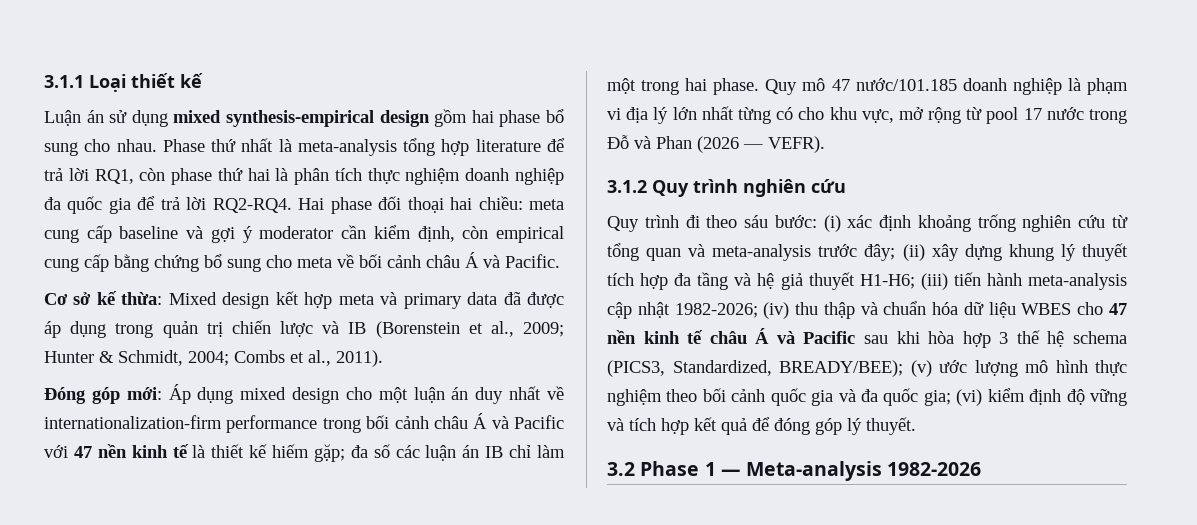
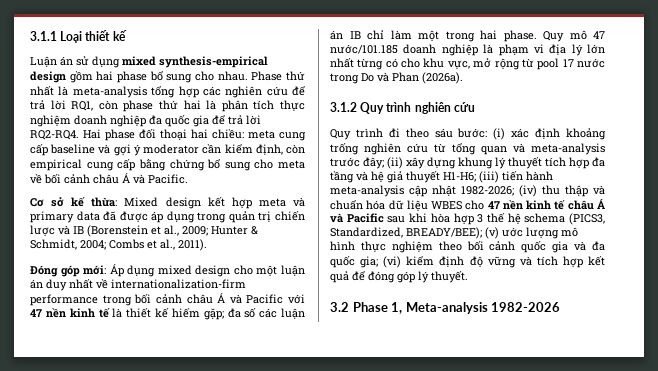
[475,139,541,152] literature -> [202,86,288,98] các nghiên cứu
[607,135,629,149] Đỗ -> [361,73,374,82] Do
[697,136,825,153] (2026 — VEFR). -> [422,72,463,84] (2026a).
[704,462,741,476] 1 — -> [391,302,403,314] 1,

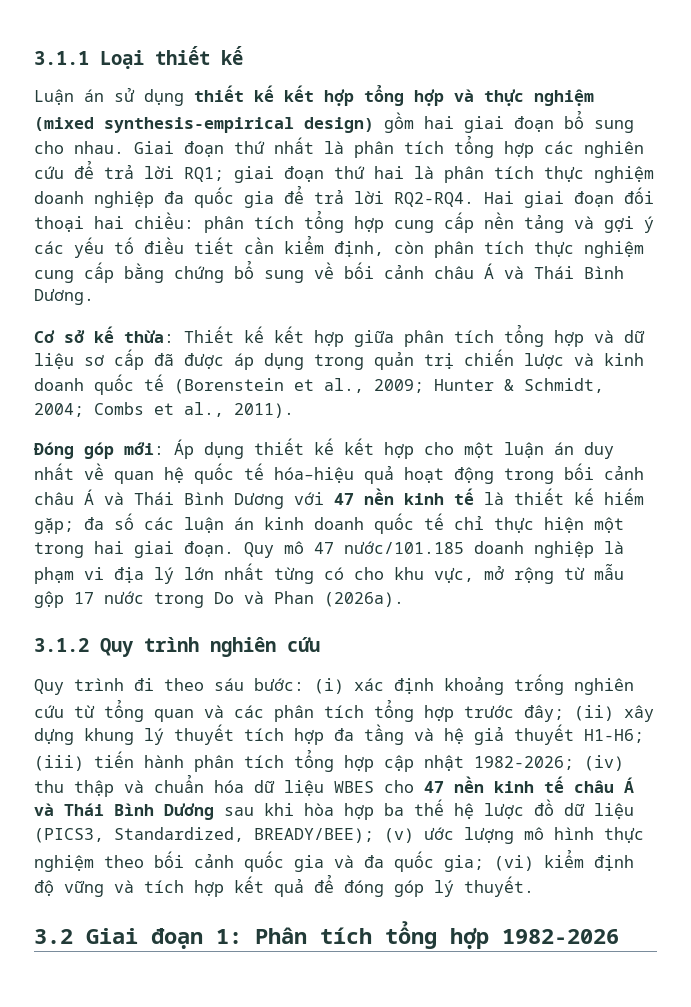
[122,56,268,68] [30,71,147,83] mixed synthesis-empirical design gồm hai phase -> [194,85,594,106] [34,112,554,133] thiết kế kết hợp tổng hợp và thực nghiệm (mixed synthesis-empirical design) gồm hai giai đoạn
[251,71,283,81] Phase -> [134,141,224,157] Giai đoạn
[72,86,147,98] meta-analysis -> [354,141,444,158] phân tích
[71,100,154,112] RQ1, còn phase -> [184,166,324,183] RQ1; giai đoạn
[105,129,135,141] phase -> [524,191,614,208] giai đoạn
[248,130,306,141] [30,143,306,156] [30,159,82,171] meta cung cấp baseline và gợi ý moderator cần kiểm định, còn empirical -> [204,210,654,233] [34,235,644,258] phân tích tổng hợp cung cấp nền tảng và gợi ý các yếu tố điều tiết cần kiểm định, còn phân tích thực nghiệm
[254,159,305,169] cho meta -> (304, 276) none
[148,174,188,184] Pacific. -> [534,266,624,279] [34,288,94,305] Thái Bình Dương.
[124,197,305,209] [30,211,100,223] Mixed design kết hợp meta và primary data -> [184,324,645,347] [34,349,144,370] Thiết kế kết hợp giữa phân tích tổng hợp và dữ liệu sơ cấp
[73,226,84,234] IB -> [604,353,644,366] [34,374,164,395] kinh doanh quốc tế
[157,265,231,277] mixed design -> [254,438,414,459] thiết kế kết hợp
[111,279,246,289] [30,294,98,306] internationalization-firm performance -> [114,463,494,484] quan hệ quốc tế hóa–hiệu quả hoạt động
[246,294,284,304] Pacific -> [134,492,284,509] Thái Bình Dương
[349,30,412,40] IB chỉ làm -> [264,513,584,534] kinh doanh quốc tế chỉ thực hiện
[503,30,537,42] phase. -> [134,541,234,558] giai đoạn.
[537,58,560,70] pool -> [594,563,624,580] [34,591,64,608] mẫu gộp
[531,143,605,155] meta-analysis -> [234,699,454,722] các phân tích tổng hợp
[330,185,404,197] meta-analysis -> [194,749,374,772] phân tích tổng hợp
[346,213,384,223] Pacific -> [64,803,214,820] Thái Bình Dương
[477,214,484,223] 3 -> [384,803,404,816] ba
[524,213,566,223] schema -> [484,799,634,819] lược đồ dữ liệu
[352,302,488,314] Phase 1, Meta-analysis -> [86,921,489,949] Giai đoạn 1: Phân tích tổng hợp

